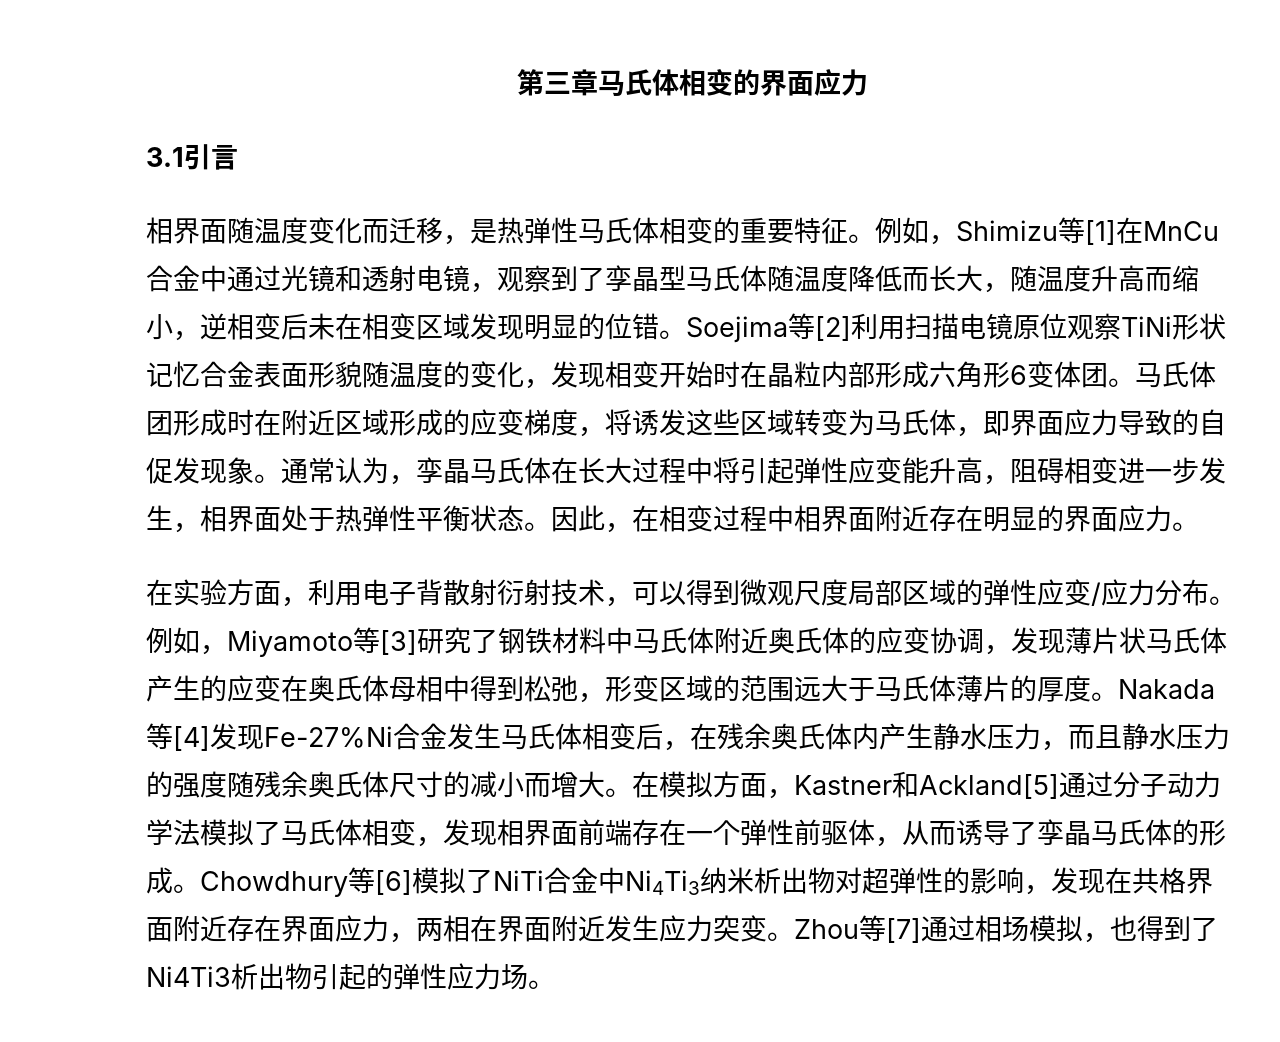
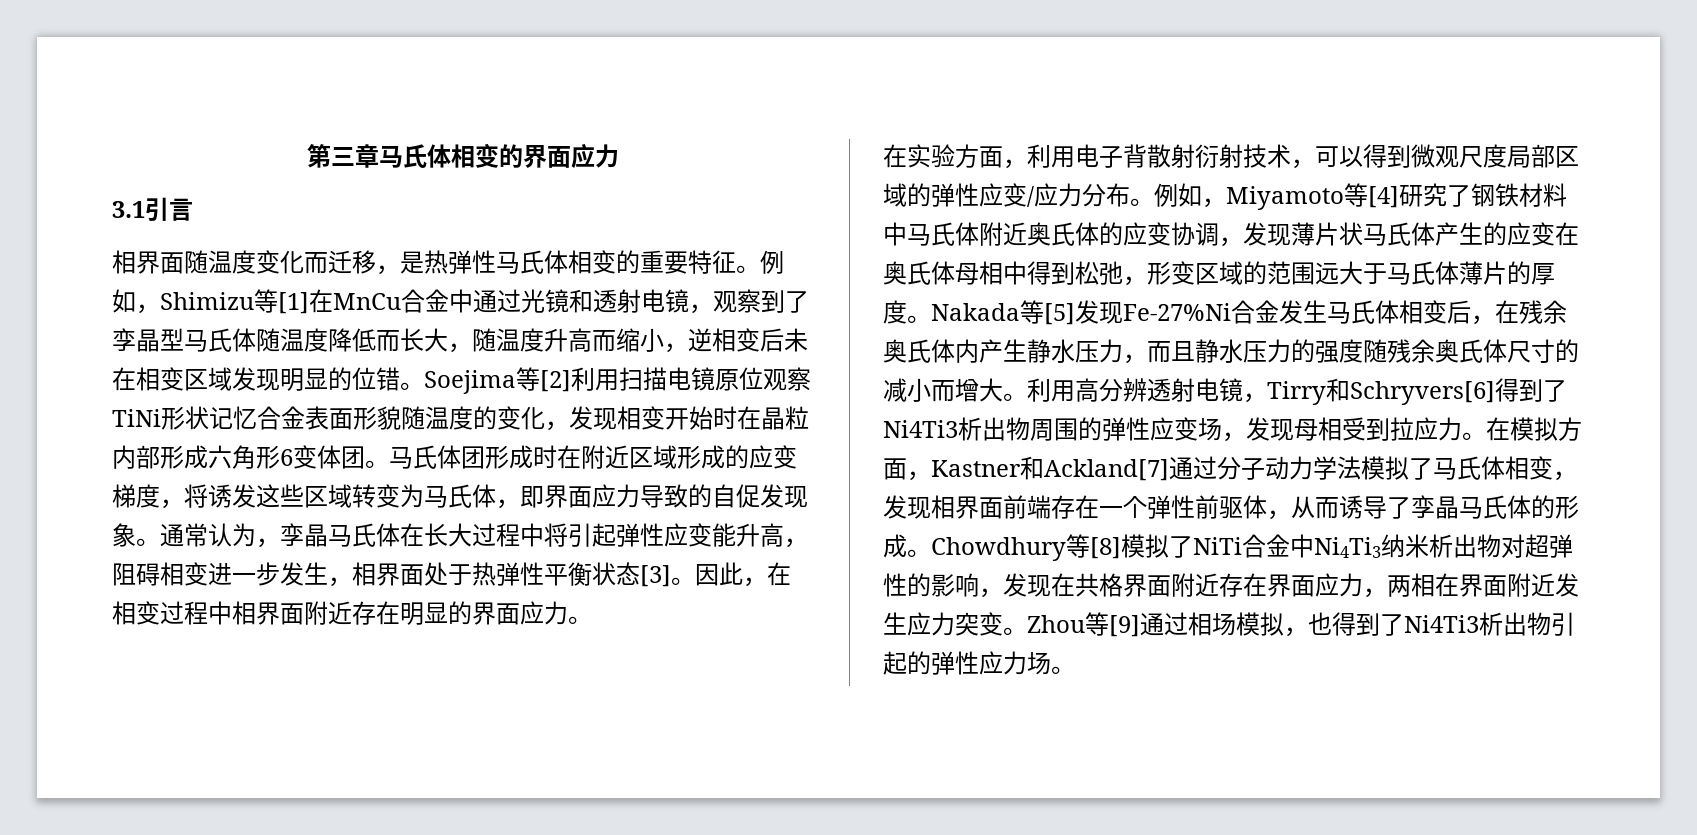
(524, 518) none -> [640,565,671,587] [3]
[380,630,417,655] [3] -> [1368,186,1399,208] [4]
[173,726,210,751] [4] -> [1044,303,1075,325] [5]
(632, 792) none -> [1027,378,1567,405] [883,417,1486,442] 利用高分辨透射电镜，Tirry和Schryvers[6]得到了Ni4Ti3析出物周围的弹性应变场，发现母相受到拉应力。
[919,774,1059,799] Ackland[5] -> [1044,459,1169,481] Ackland[7]
[375,870,412,895] [6] -> [1090,537,1121,559] [8]
[886,918,921,943] [7] -> [1109,615,1140,637] [9]

